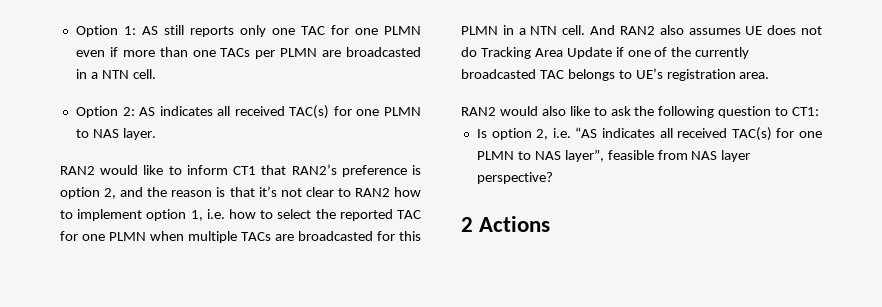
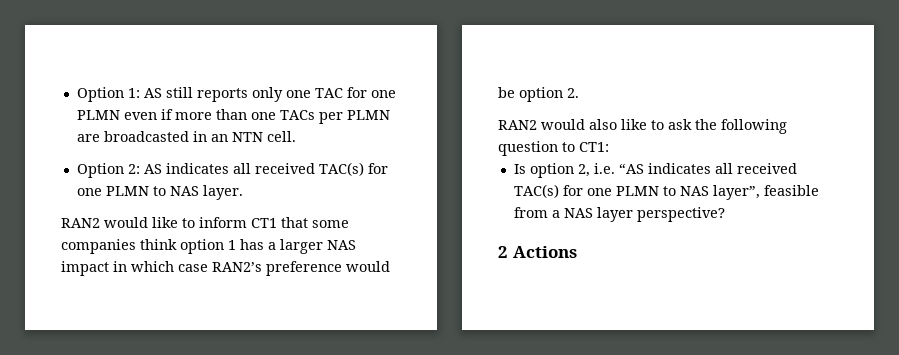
[90,72,98,79] a -> [210,134,228,142] an
[291,164,421,177] [60,186,421,199] [60,209,421,221] [60,231,421,243] [461,25,822,35] [461,47,750,59] [461,68,770,81] RAN2’s preference is option 2, and the reason is that it’s not clear to RAN2 how to implement option 1, i.e. how to select the reported TAC for one PLMN when multiple TACs are broadcasted for this PLMN in a NTN cell. And RAN2 also assumes UE does not do Tracking Area Update if one of the currently broadcasted TAC belongs to UE’s registration area. -> [312,220,349,228] [61,239,356,254] [61,261,390,276] [498,87,579,102] some companies think option 1 has a larger NAS impact in which case RAN2’s preference would be option 2.
(688, 155) none -> [551,210,560,218] a

